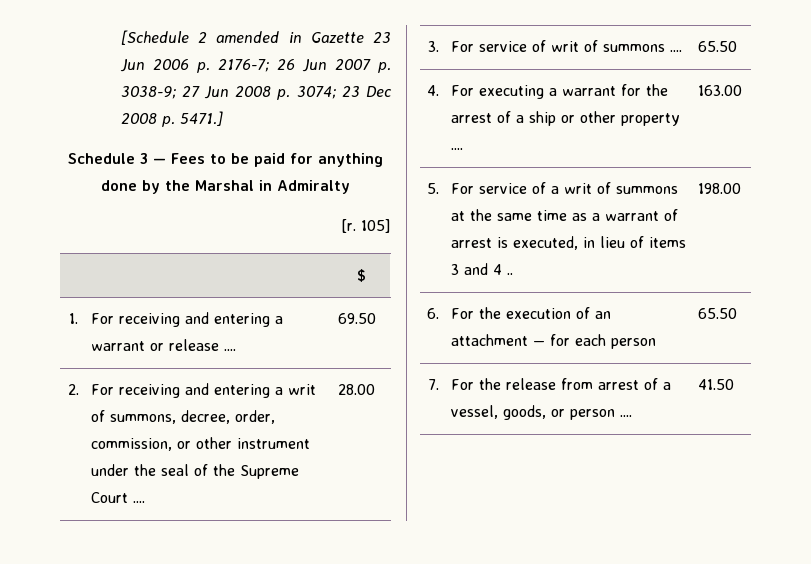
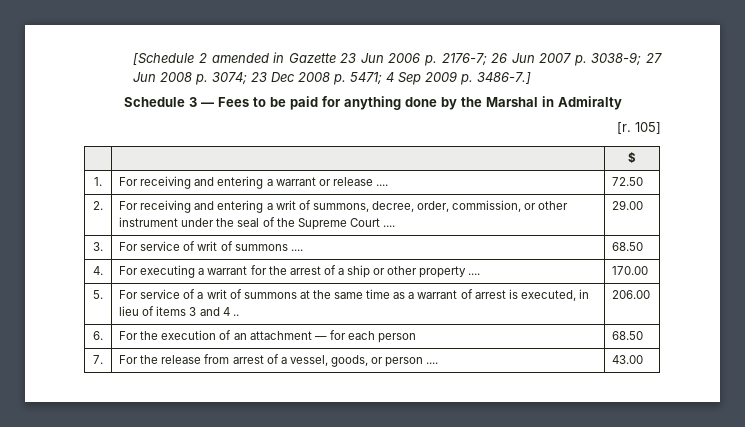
[179,111,223,126] 5471.] -> [350,71,532,85] 5471; 4 Sep 2009 p. 3486-7.]
[338,313,377,324] 69.50 -> [612,177,644,186] 72.50
[338,384,376,395] 28.00 -> [612,200,644,210] 29.00
[698,41,738,52] 65.50 -> [612,242,644,251] 68.50
[698,85,743,96] 163.00 -> [612,266,649,275] 170.00
[698,183,742,194] 198.00 -> [612,290,651,299] 206.00
[698,308,738,319] 65.50 -> [612,331,644,340] 68.50
[698,379,735,390] 41.50 -> [612,355,644,364] 43.00

